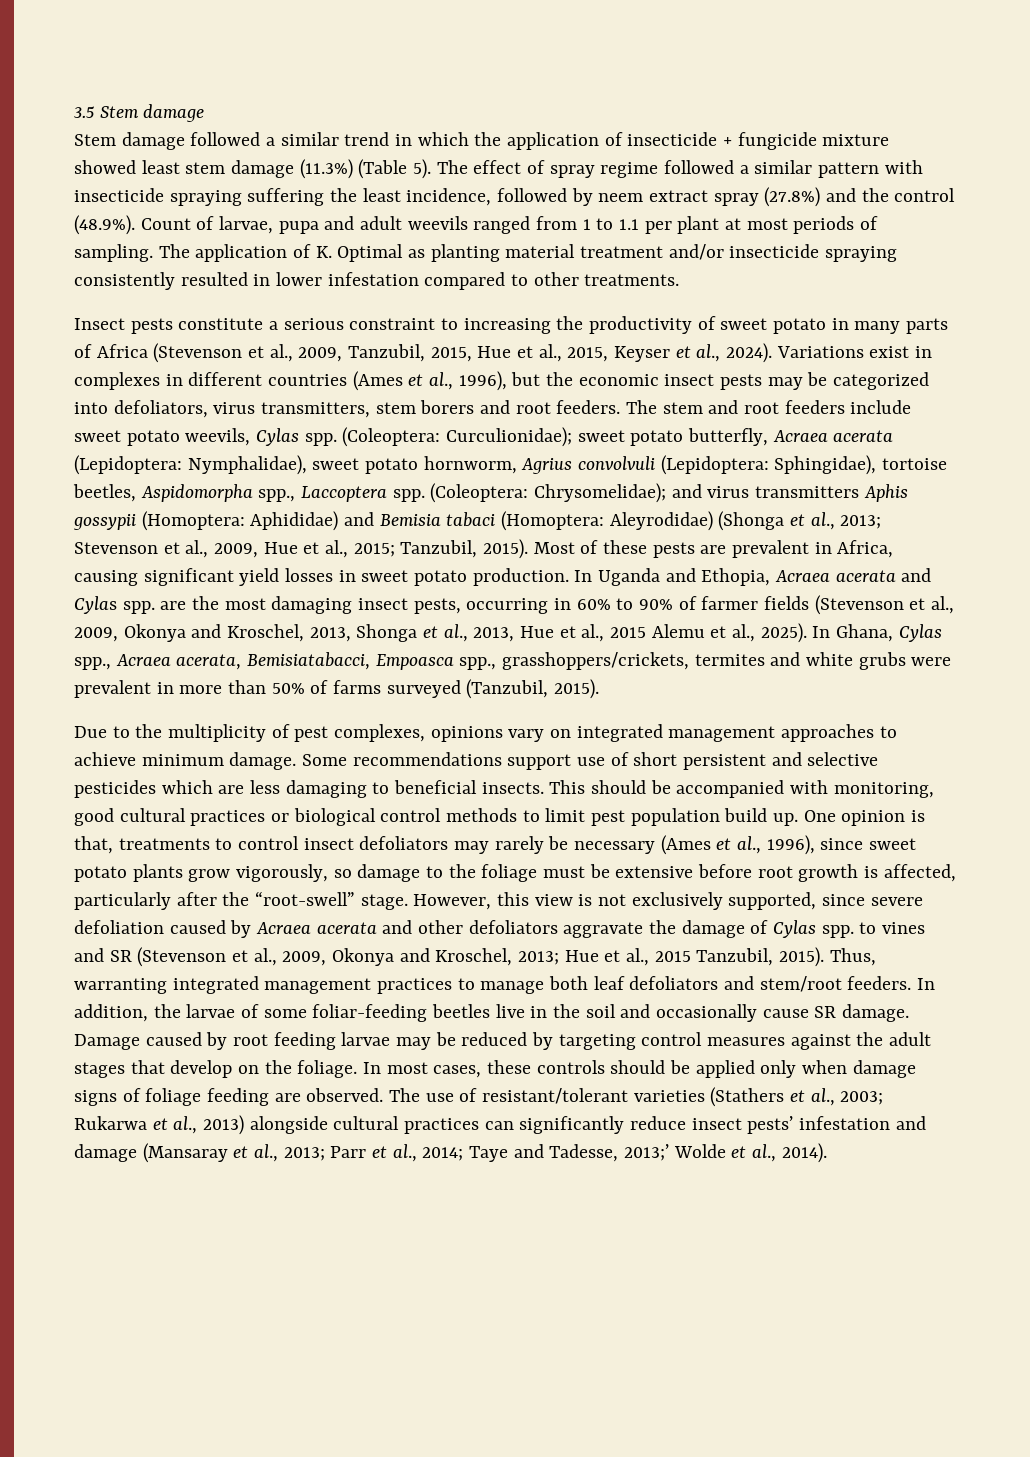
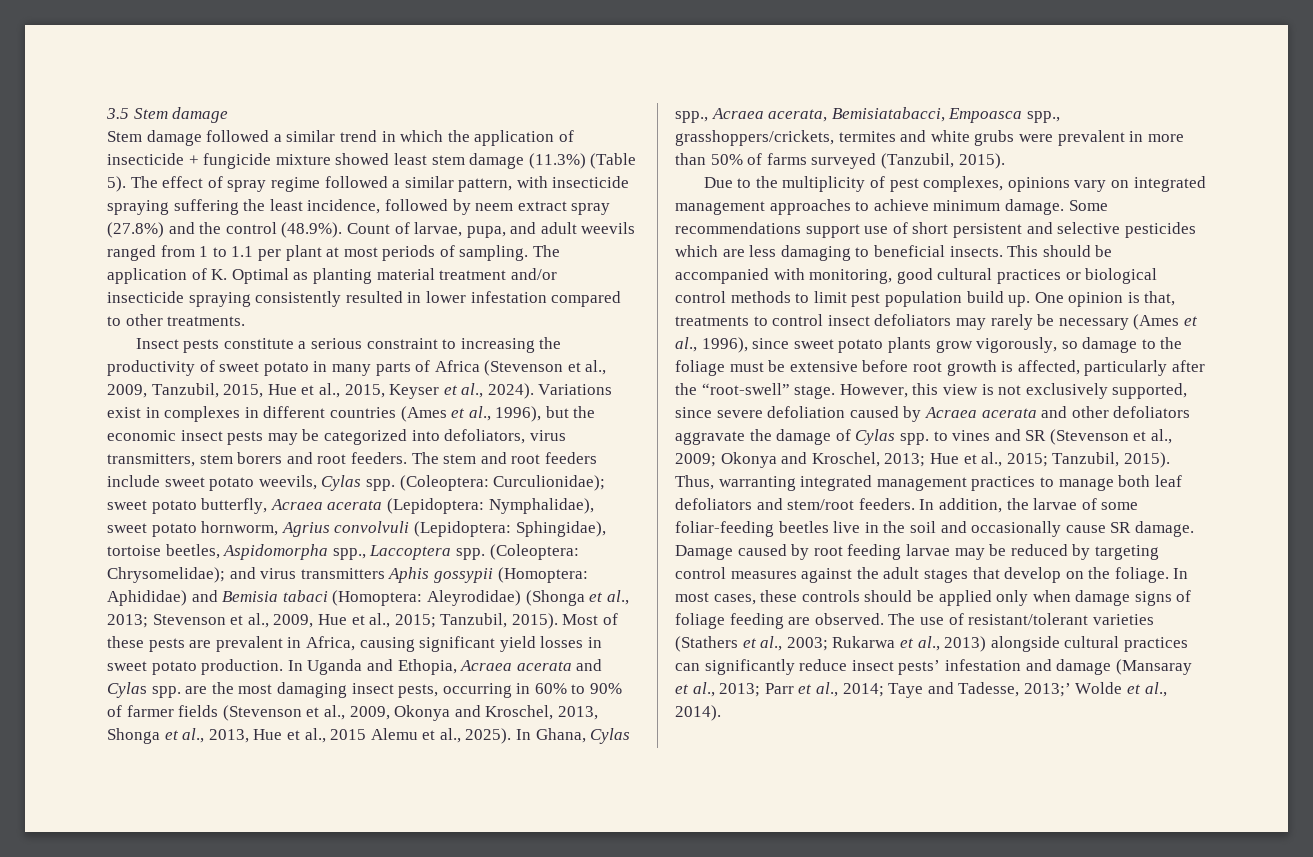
[818,162,880,178] pattern -> [458,178,513,192] pattern,
[278,221,319,234] pupa -> [466,226,506,238] pupa,
[282,951,327,966] 2009, -> [675,453,716,467] 2009;
[654,951,691,962] 2015 -> [1006,453,1048,467] 2015;

